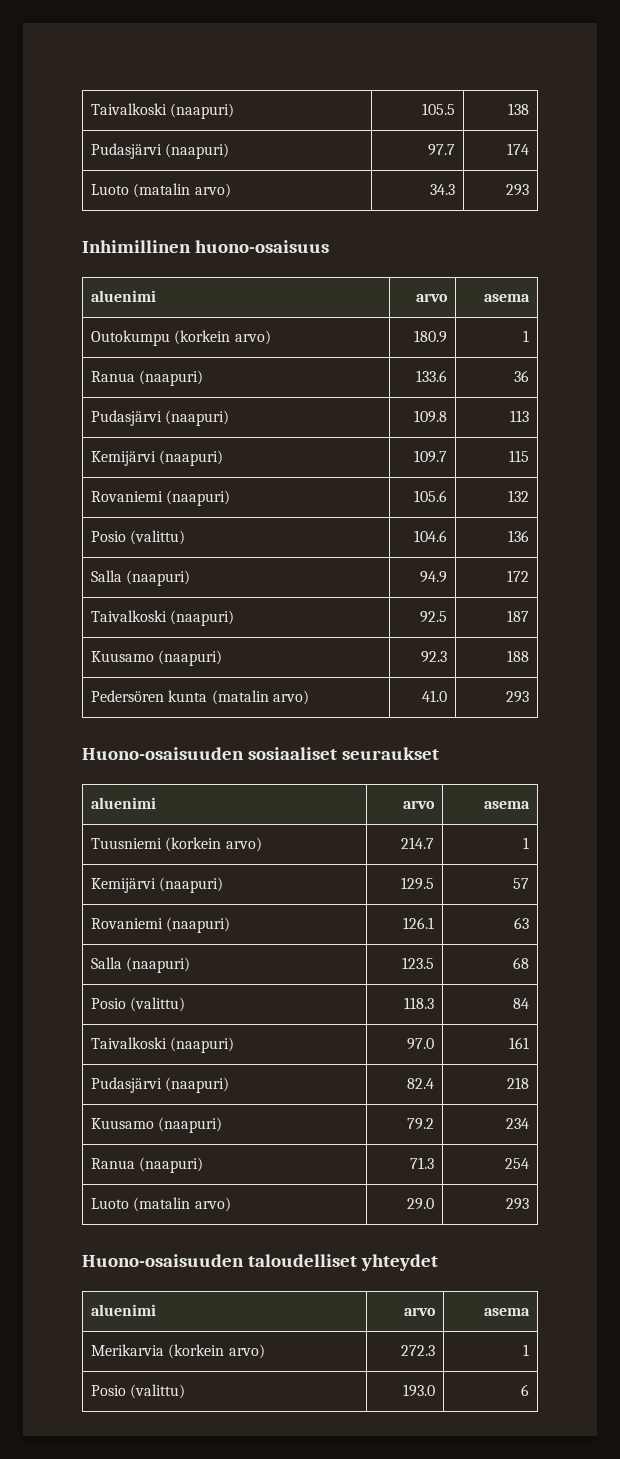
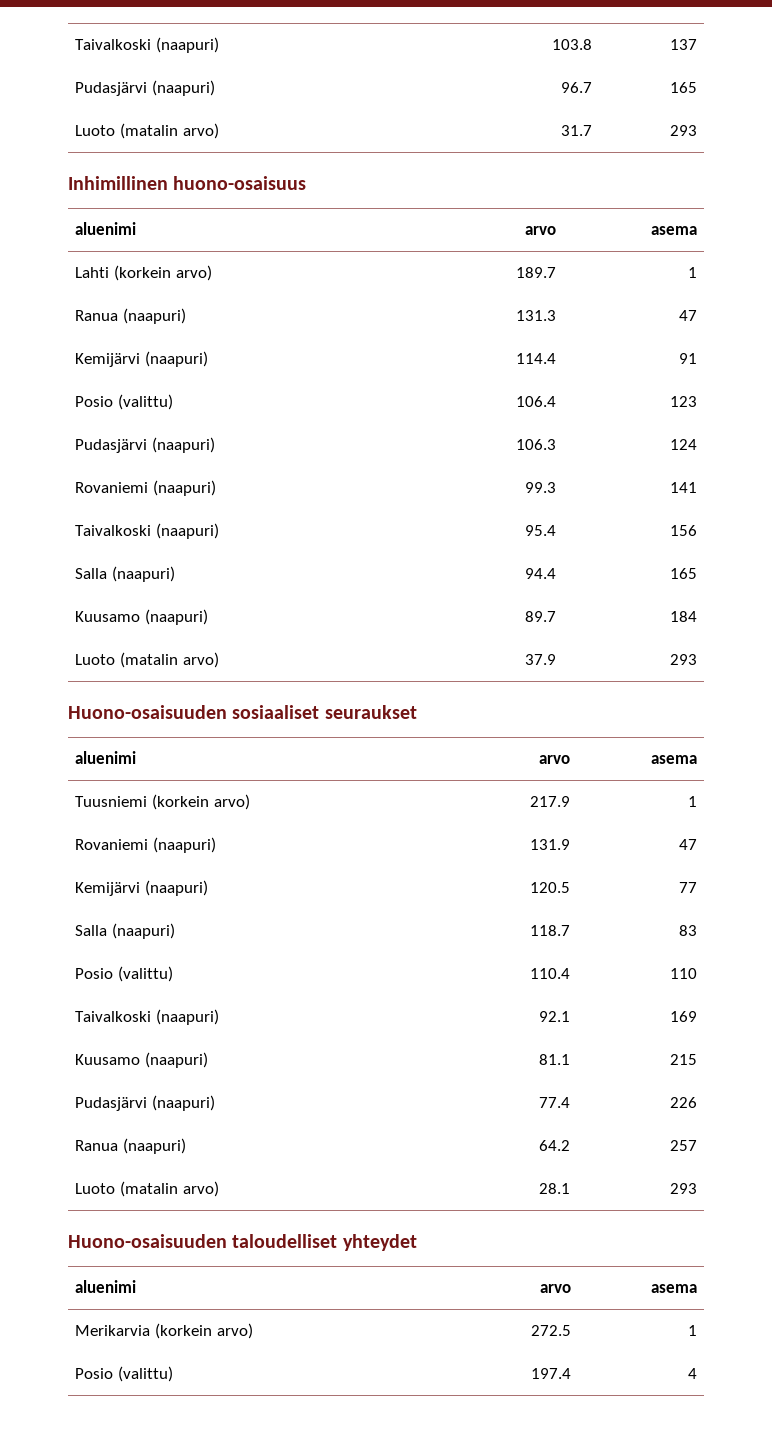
[90,103,235,119] [422,103,456,115] [508,103,530,115] [90,143,230,159] [428,144,456,156] [507,143,530,155] [90,183,231,198] [430,184,456,195] Taivalkoski (naapuri) | 105.5 | 138 // Pudasjärvi (naapuri) | 97.7 | 174 // Luoto (matalin arvo) | 34.3 -> [75,37,220,53] [551,39,592,50] [669,39,697,50] [75,80,216,96] [560,82,592,93] [669,82,697,93] [75,123,219,139] [560,125,592,136] Taivalkoski (naapuri) | 103.8 | 137 // Pudasjärvi (naapuri) | 96.7 | 165 // Luoto (matalin arvo) | 31.7
[90,330,271,346] [414,330,448,343] Outokumpu (korkein arvo) | 180.9 -> [75,265,212,281] [515,267,556,278] Lahti (korkein arvo) | 189.7
[416,370,448,382] [514,370,530,382] [90,410,230,426] [414,410,448,423] [510,410,530,422] [90,450,224,466] [414,450,448,463] [509,450,530,462] [90,490,231,506] [414,490,448,502] [508,490,530,502] [90,530,186,545] [414,530,448,542] [508,530,530,542] [90,570,191,586] [420,571,448,583] [507,570,530,582] [90,610,235,626] [420,611,448,623] [507,610,530,622] [90,650,223,666] [421,651,448,663] [507,650,530,662] [90,690,309,705] [422,690,448,702] 133.6 | 36 // Pudasjärvi (naapuri) | 109.8 | 113 // Kemijärvi (naapuri) | 109.7 | 115 // Rovaniemi (naapuri) | 105.6 | 132 // Posio (valittu) | 104.6 | 136 // Salla (naapuri) | 94.9 | 172 // Taivalkoski (naapuri) | 92.5 | 187 // Kuusamo (naapuri) | 92.3 | 188 // Pedersören kunta (matalin arvo) | 41.0 -> [515,310,556,321] [678,310,697,321] [75,351,209,367] [515,353,556,364] [678,353,697,364] [75,394,174,410] [515,396,556,407] [669,396,697,407] [75,437,216,453] [515,439,556,450] [669,439,697,450] [75,480,217,496] [524,482,556,493] [669,482,697,493] [75,523,220,539] [524,525,556,536] [669,525,697,536] [75,566,176,582] [524,568,556,579] [669,568,697,579] [75,609,209,625] [524,611,556,622] [669,611,697,622] [75,652,219,668] [524,654,556,665] 131.3 | 47 // Kemijärvi (naapuri) | 114.4 | 91 // Posio (valittu) | 106.4 | 123 // Pudasjärvi (naapuri) | 106.3 | 124 // Rovaniemi (naapuri) | 99.3 | 141 // Taivalkoski (naapuri) | 95.4 | 156 // Salla (naapuri) | 94.4 | 165 // Kuusamo (naapuri) | 89.7 | 184 // Luoto (matalin arvo) | 37.9
[401,837,435,849] [523,837,530,849] [90,877,224,893] [401,877,435,890] [513,878,530,889] [90,917,231,933] [403,917,435,929] [514,917,530,929] [90,957,191,973] [402,957,435,969] [513,957,530,969] [90,997,186,1012] [404,997,435,1009] [513,998,530,1009] [90,1037,235,1053] [407,1038,435,1050] [509,1037,530,1049] [90,1077,230,1093] [407,1078,435,1089] [507,1077,530,1089] [90,1117,223,1133] [407,1118,435,1130] [506,1118,530,1129] [90,1157,204,1173] [410,1157,435,1169] [505,1158,530,1169] [90,1197,231,1212] [407,1198,435,1210] 214.7 | 1 // Kemijärvi (naapuri) | 129.5 | 57 // Rovaniemi (naapuri) | 126.1 | 63 // Salla (naapuri) | 123.5 | 68 // Posio (valittu) | 118.3 | 84 // Taivalkoski (naapuri) | 97.0 | 161 // Pudasjärvi (naapuri) | 82.4 | 218 // Kuusamo (naapuri) | 79.2 | 234 // Ranua (naapuri) | 71.3 | 254 // Luoto (matalin arvo) | 29.0 -> [529,796,570,807] [687,796,697,807] [75,837,217,853] [529,839,570,850] [678,839,697,850] [75,880,209,896] [529,882,570,893] [678,882,697,893] [75,923,176,939] [529,925,570,936] [678,925,697,936] [75,966,174,982] [529,968,570,979] [669,968,697,979] [75,1009,220,1025] [538,1011,570,1022] [669,1011,697,1022] [75,1052,209,1068] [538,1054,570,1065] [669,1054,697,1065] [75,1095,216,1111] [538,1097,570,1108] [669,1097,697,1108] [75,1138,187,1154] [538,1140,570,1151] [669,1140,697,1151] [75,1181,219,1197] [538,1183,570,1194] 217.9 | 1 // Rovaniemi (naapuri) | 131.9 | 47 // Kemijärvi (naapuri) | 120.5 | 77 // Salla (naapuri) | 118.7 | 83 // Posio (valittu) | 110.4 | 110 // Taivalkoski (naapuri) | 92.1 | 169 // Kuusamo (naapuri) | 81.1 | 215 // Pudasjärvi (naapuri) | 77.4 | 226 // Ranua (naapuri) | 64.2 | 257 // Luoto (matalin arvo) | 28.1
[401,1345,436,1356] 272.3 -> [530,1325,571,1336] 272.5
[403,1384,436,1397] [521,1384,530,1396] 193.0 | 6 -> [530,1368,571,1379] [687,1368,697,1379] 197.4 | 4

